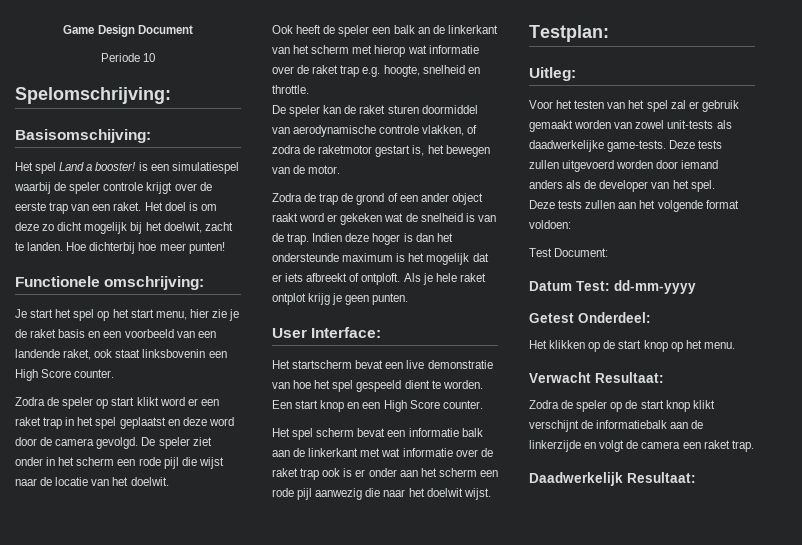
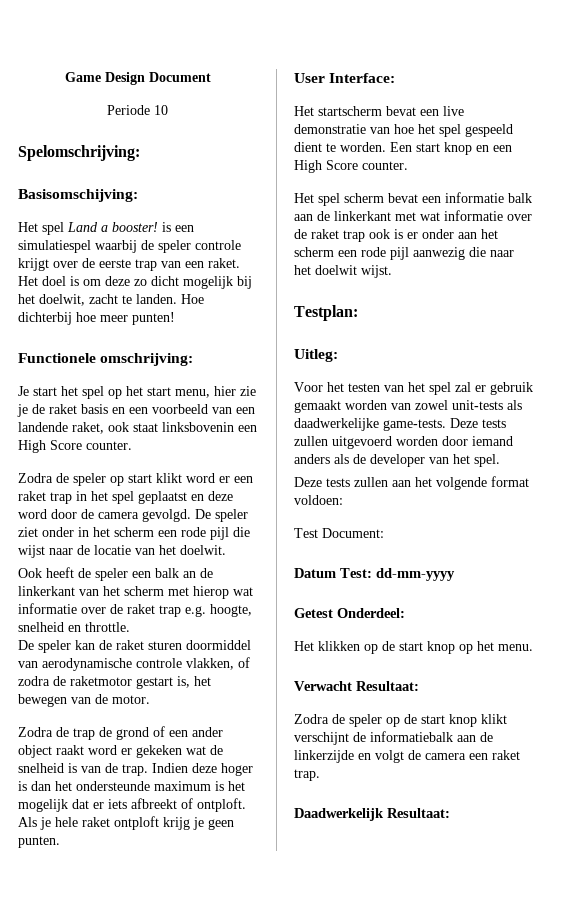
[272,293,306,305] ontplot -> [114,816,159,830] ontploft

